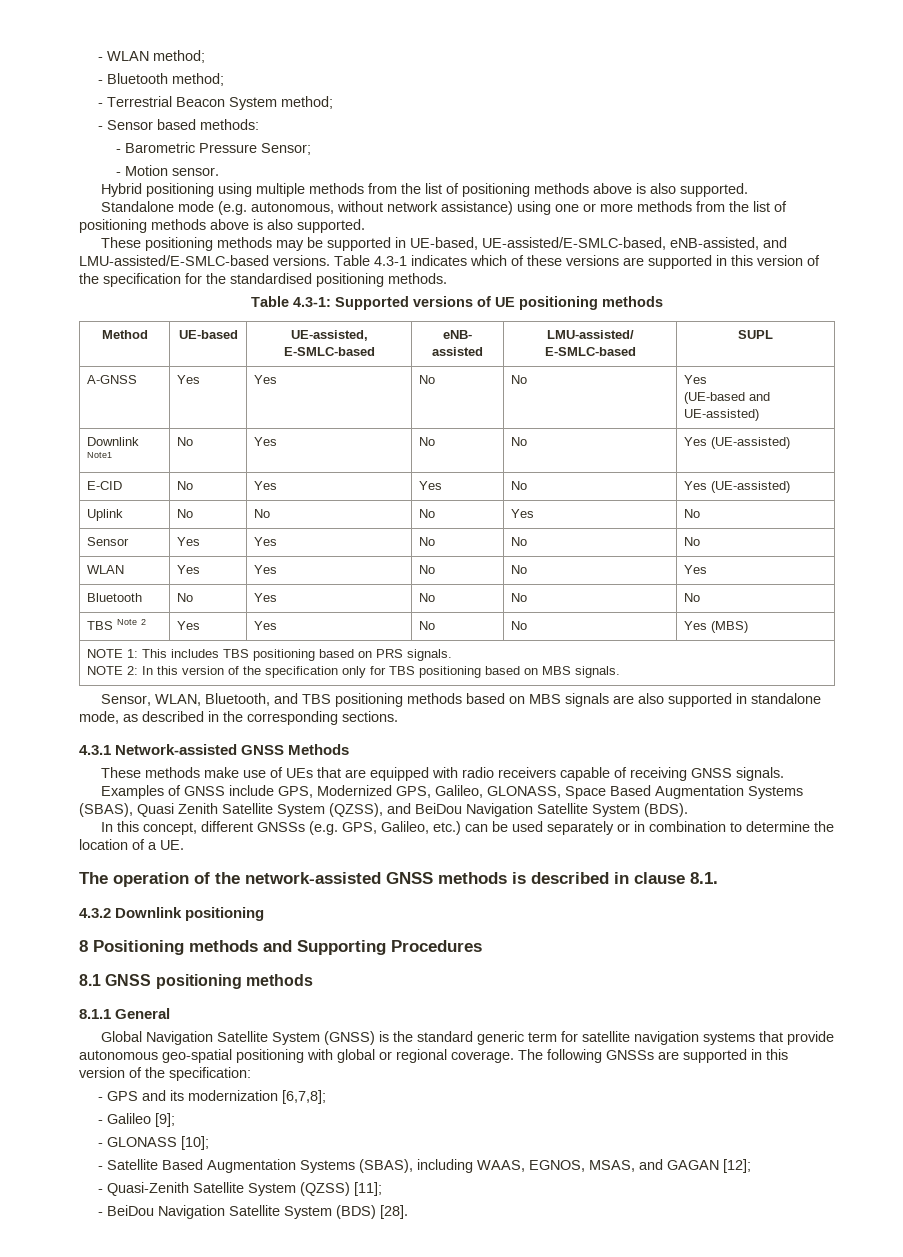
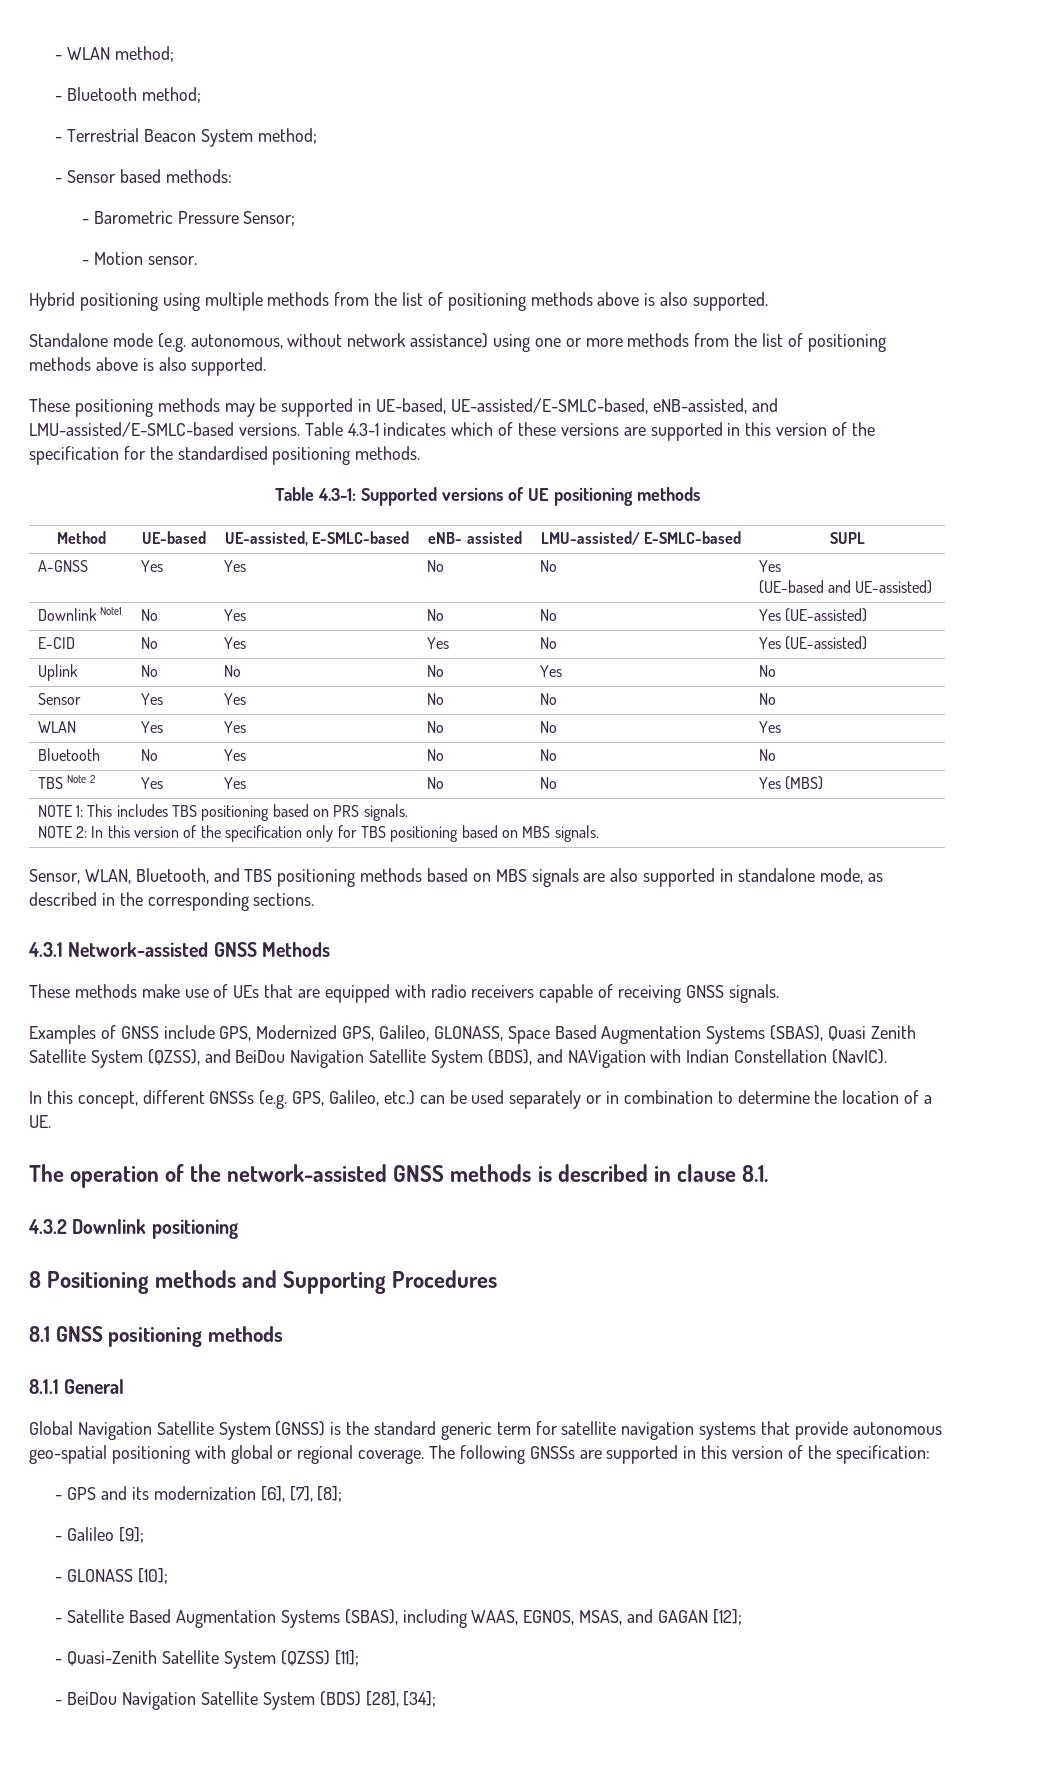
[644,803,688,817] (BDS). -> [487,1049,888,1068] (BDS), and NAVigation with Indian Constellation (NavIC).
[281,1090,326,1104] [6,7,8]; -> [260,1486,343,1502] [6], [7], [8];
[379,1205,408,1219] [28]. -> [365,1691,437,1707] [28], [34];

